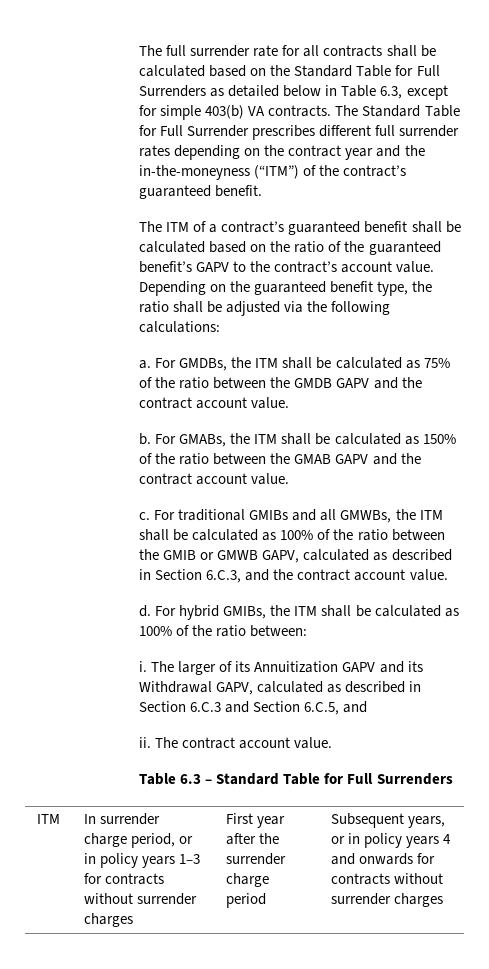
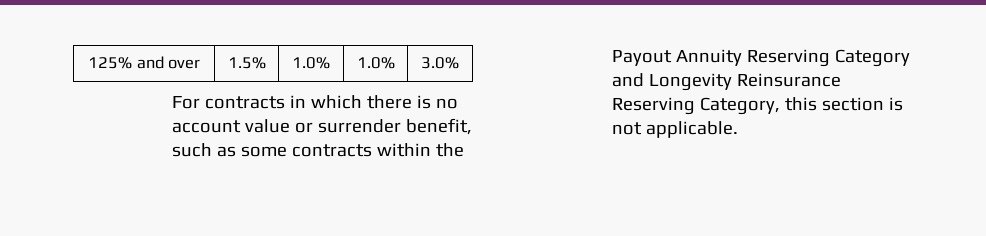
[139,45,436,57] [139,65,440,77] [139,85,448,100] [139,105,460,120] [139,125,460,140] [139,145,425,160] [139,165,407,180] [139,185,263,199] [139,221,461,235] [139,241,441,255] [139,261,435,273] [139,281,433,296] [139,301,391,316] [139,321,221,333] [139,357,450,371] [139,377,422,389] [139,397,290,409] [139,433,456,447] [139,453,421,465] [139,473,290,485] [139,509,443,523] [139,529,445,541] [139,549,452,563] [139,569,448,583] [139,605,459,620] [139,625,308,637] [139,661,423,675] [139,681,422,695] [139,701,368,715] [139,737,333,749] [139,773,453,785] [36,814,60,824] [83,813,160,825] [83,833,193,848] [83,853,200,868] [83,873,164,885] [83,893,197,905] [83,913,133,927] [225,813,285,828] [225,833,279,845] [225,853,286,865] [225,873,269,887] [225,893,266,908] [330,813,445,828] [330,833,451,848] [330,853,435,865] [330,873,443,885] [330,893,443,907] The full surrender rate for all contracts shall be calculated based on the Standard Table for Full Surrenders as detailed below in Table 6.3, except for simple 403(b) VA contracts. The Standard Table for Full Surrender prescribes different full surrender rates depending on the contract year and the in-the-moneyness (“ITM”) of the contract’s guaranteed benefit. // The ITM of a contract’s guaranteed benefit shall be calculated based on the ratio of the guaranteed benefit’s GAPV to the contract’s account value. Depending on the guaranteed benefit type, the ratio shall be adjusted via the following calculations: // a. For GMDBs, the ITM shall be calculated as 75% of the ratio between the GMDB GAPV and the contract account value. // b. For GMABs, the ITM shall be calculated as 150% of the ratio between the GMAB GAPV and the contract account value. // c. For traditional GMIBs and all GMWBs, the ITM shall be calculated as 100% of the ratio between the GMIB or GMWB GAPV, calculated as described in Section 6.C.3, and the contract account value. // d. For hybrid GMIBs, the ITM shall be calculated as 100% of the ratio between: // i. The larger of its Annuitization GAPV and its Withdrawal GAPV, calculated as described in Section 6.C.3 and Section 6.C.5, and // ii. The contract account value. // Table 6.3 – Standard Table for Full Surrenders // ITM | In surrender charge period, or in policy years 1–3 for contracts without surrender charges | First year after the surrender charge period | Subsequent years, or in policy years 4 and onwards for contracts without surrender charges -> [88,56,200,69] [227,57,266,69] [292,57,330,69] [356,57,395,69] [421,57,459,69] [171,95,458,109] [171,118,472,135] [171,143,464,157] [611,49,910,67] [611,73,841,91] [611,97,903,115] [611,121,738,138] 125% and over | 1.5% | 1.0% | 1.0% | 3.0% // For contracts in which there is no account value or surrender benefit, such as some contracts within the Payout Annuity Reserving Category and Longevity Reinsurance Reserving Category, this section is not applicable.

